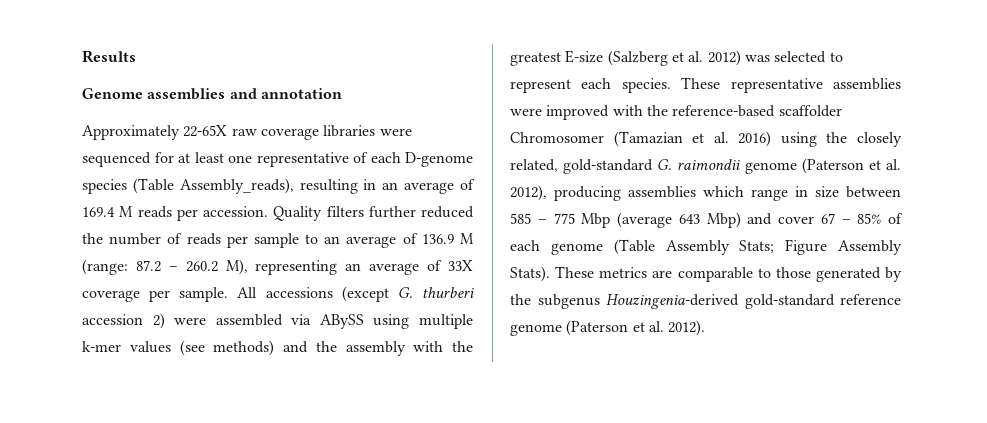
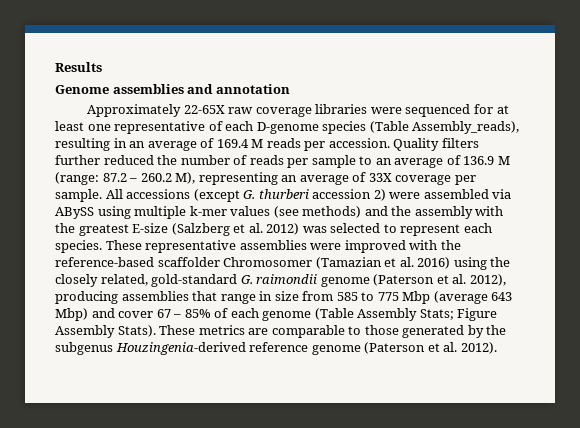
[703,186,744,197] which -> [192,291,218,301] that
[846,186,901,198] [510,213,547,224] between 585 – -> [302,291,375,301] from 585 to
[744,294,835,309] gold-standard -> (246, 348) none

